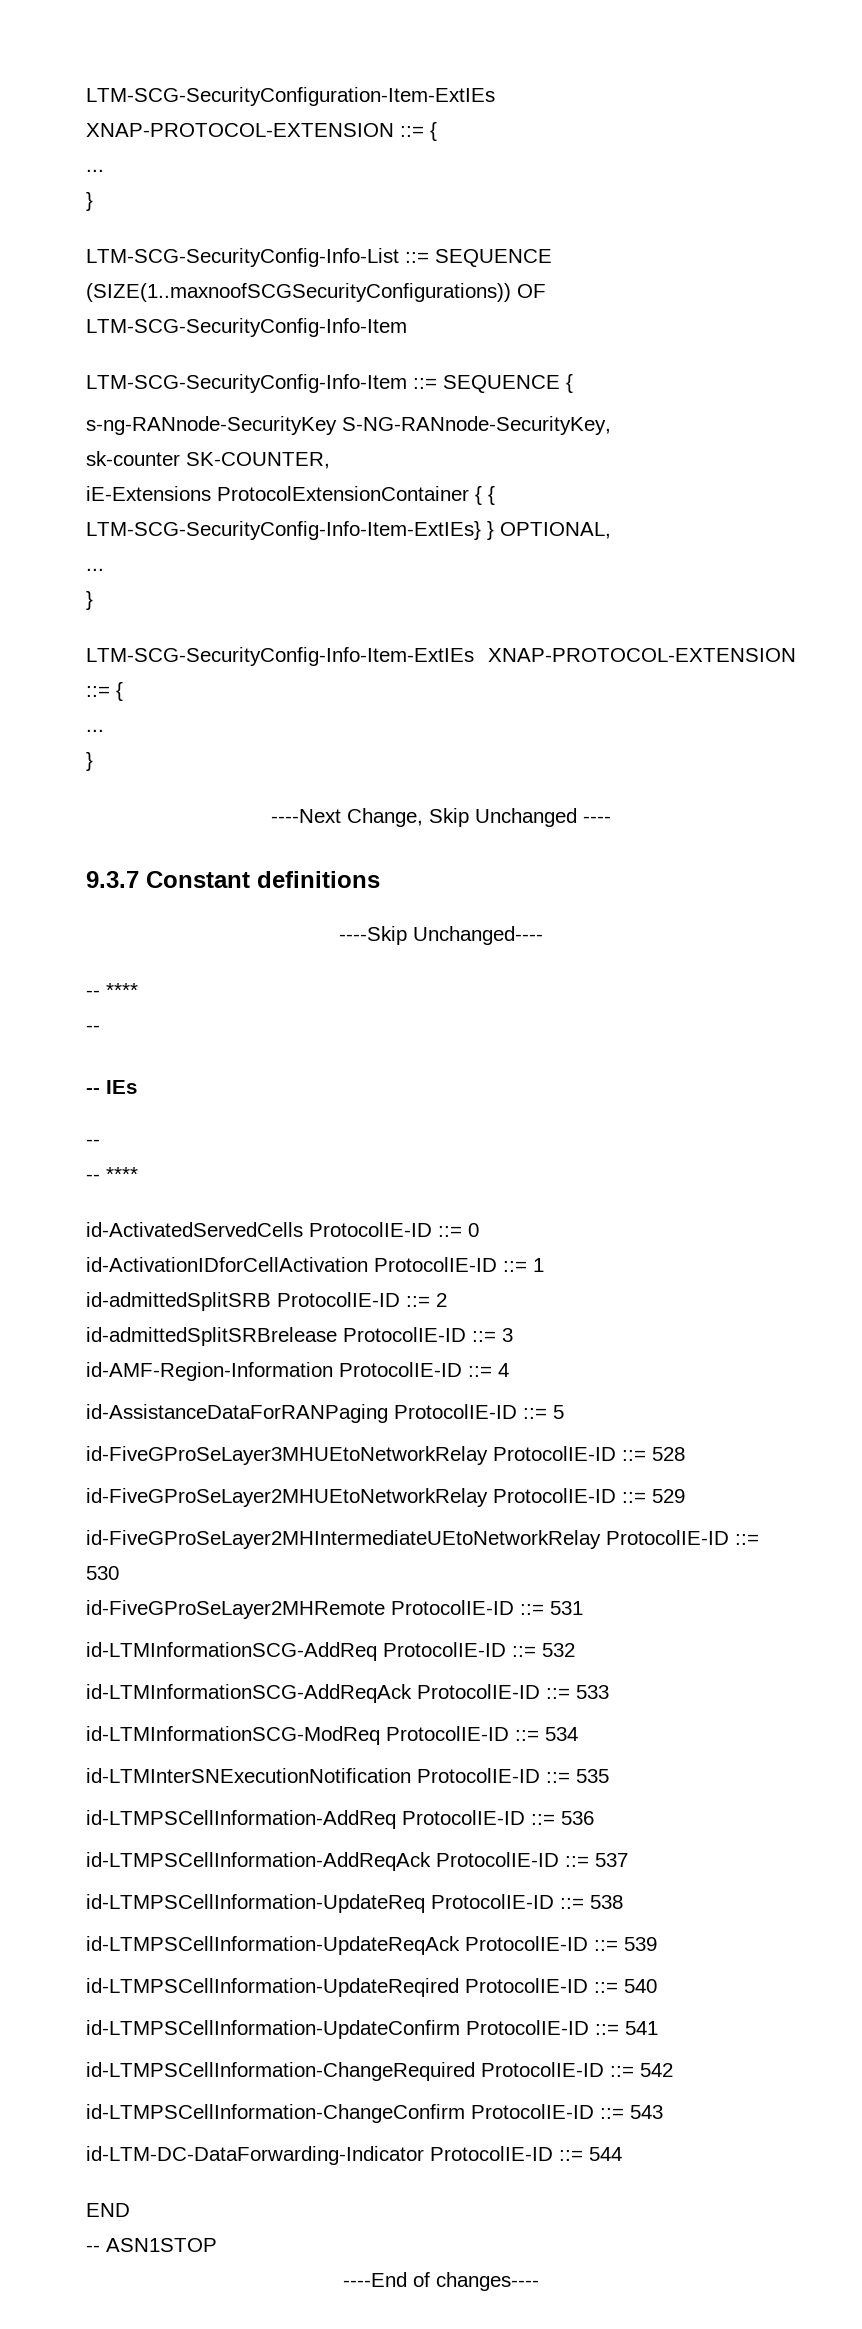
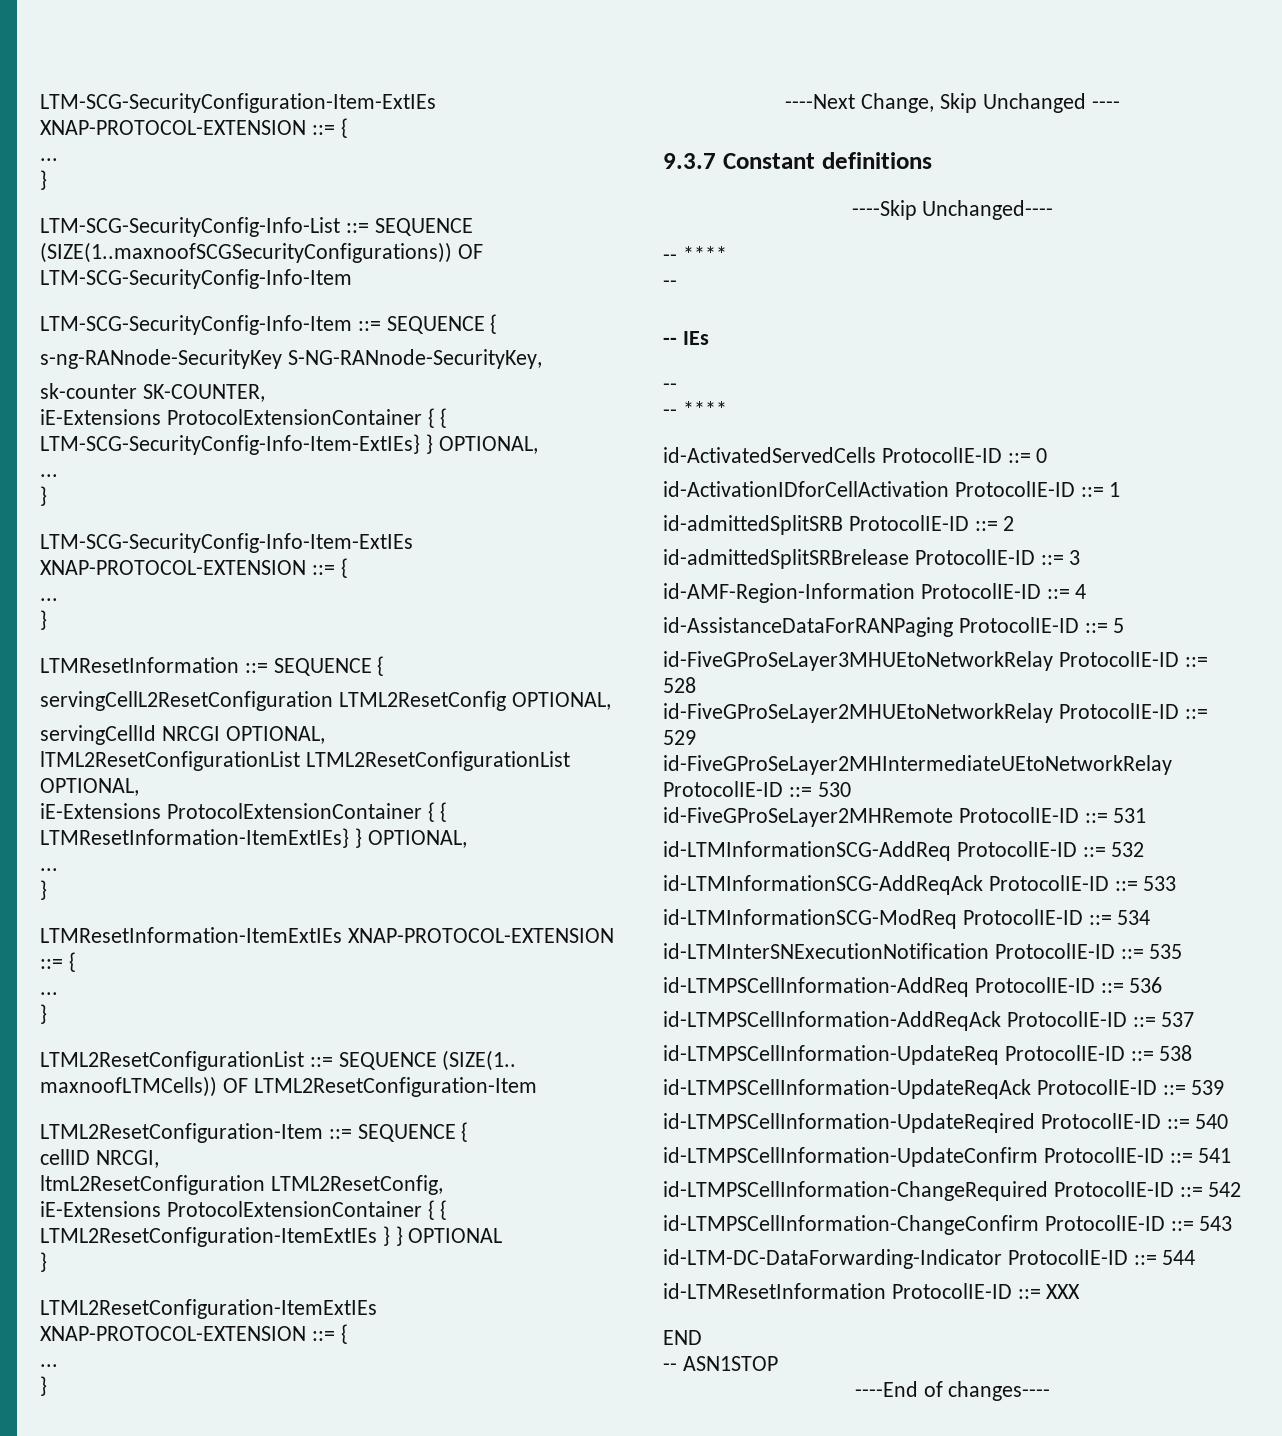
(93, 761) none -> [40,656,385,676] [40,691,611,711] [40,725,325,745] [40,751,570,771] [40,778,139,796] [40,802,448,822] [40,828,467,848] [40,868,58,871] [40,880,47,900] [40,927,614,943] [40,952,76,972] [40,992,58,995] [40,1004,47,1024] [40,1050,517,1071] [40,1076,537,1097] [40,1122,469,1143] [40,1149,159,1168] [40,1175,443,1195] [40,1200,448,1220] [40,1226,503,1247] [40,1252,47,1272] [40,1299,377,1319] [40,1324,348,1344] [40,1364,58,1367] [40,1376,47,1396] // LTMResetInformation ::= SEQUENCE { // servingCellL2ResetConfiguration LTML2ResetConfig OPTIONAL, // servingCellId NRCGI OPTIONAL, // lTML2ResetConfigurationList LTML2ResetConfigurationList OPTIONAL, // iE-Extensions ProtocolExtensionContainer { { LTMResetInformation-ItemExtIEs} } OPTIONAL, // ... // } // LTMResetInformation-ItemExtIEs XNAP-PROTOCOL-EXTENSION ::= { // ... // } // LTML2ResetConfigurationList ::= SEQUENCE (SIZE(1.. maxnoofLTMCells)) OF LTML2ResetConfiguration-Item // LTML2ResetConfiguration-Item ::= SEQUENCE { // cellID NRCGI, // ltmL2ResetConfiguration LTML2ResetConfig, // iE-Extensions ProtocolExtensionContainer { { LTML2ResetConfiguration-ItemExtIEs } } OPTIONAL // } // LTML2ResetConfiguration-ItemExtIEs XNAP-PROTOCOL-EXTENSION ::= { // ... // }
(622, 2154) none -> [663,1283,1081,1299] // id-LTMResetInformation ProtocolIE-ID ::= XXX

